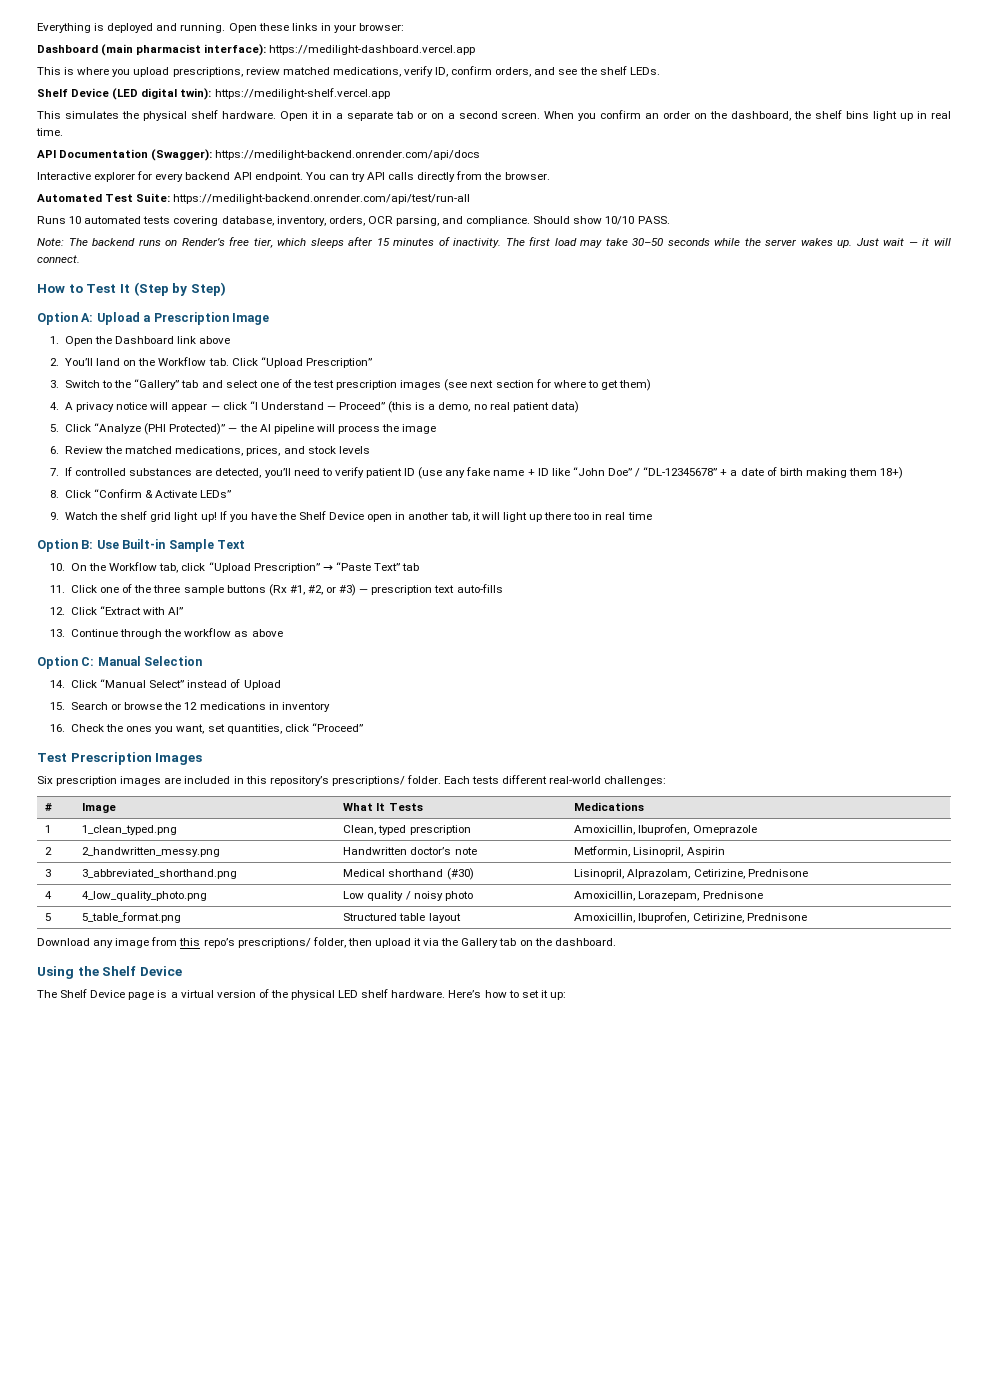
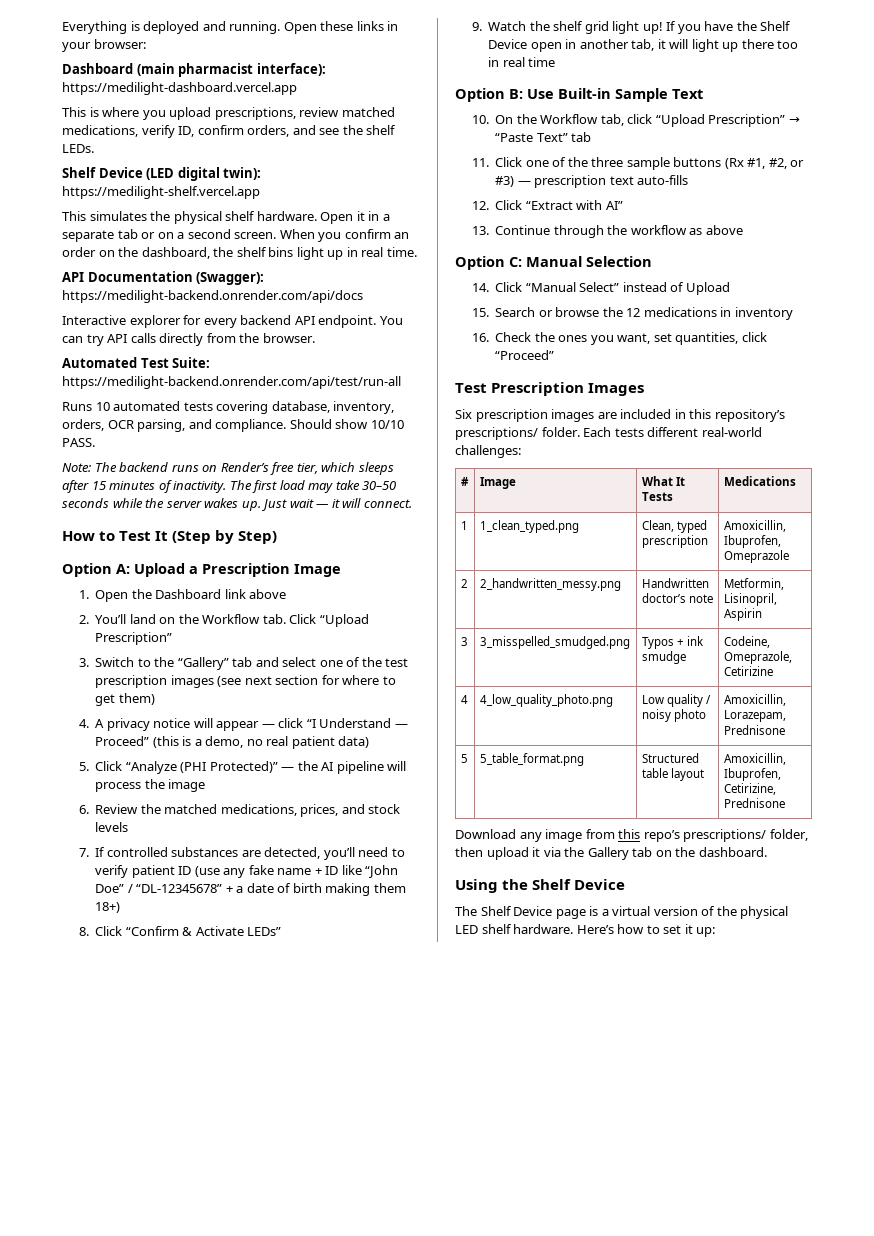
[82,869,238,879] [343,868,474,880] [574,869,808,879] 3_abbreviated_shorthand.png | Medical shorthand (#30) | Lisinopril, Alprazolam, Cetirizine, Prednisone -> [479,636,630,649] [641,636,704,649] [641,651,686,664] [723,636,770,648] [723,651,792,664] [723,666,773,676] 3_misspelled_smudged.png | Typos + ink smudge | Codeine, Omeprazole, Cetirizine

